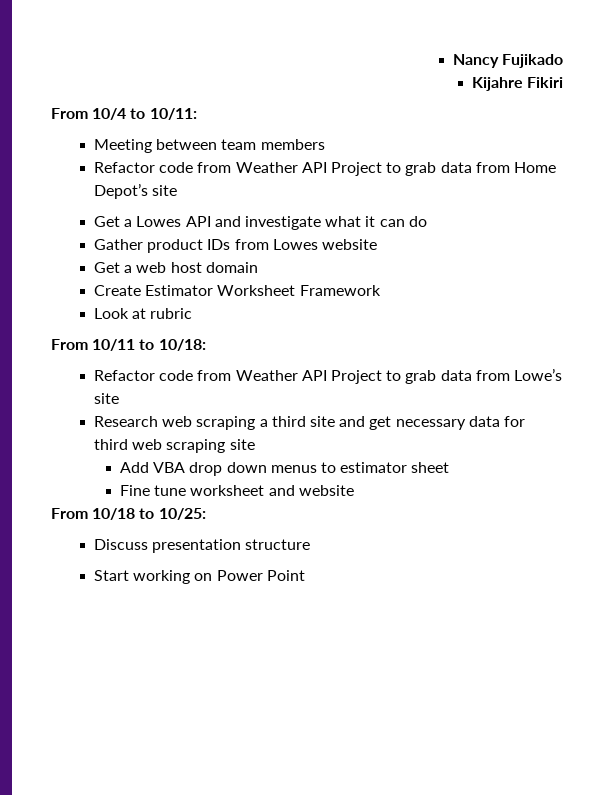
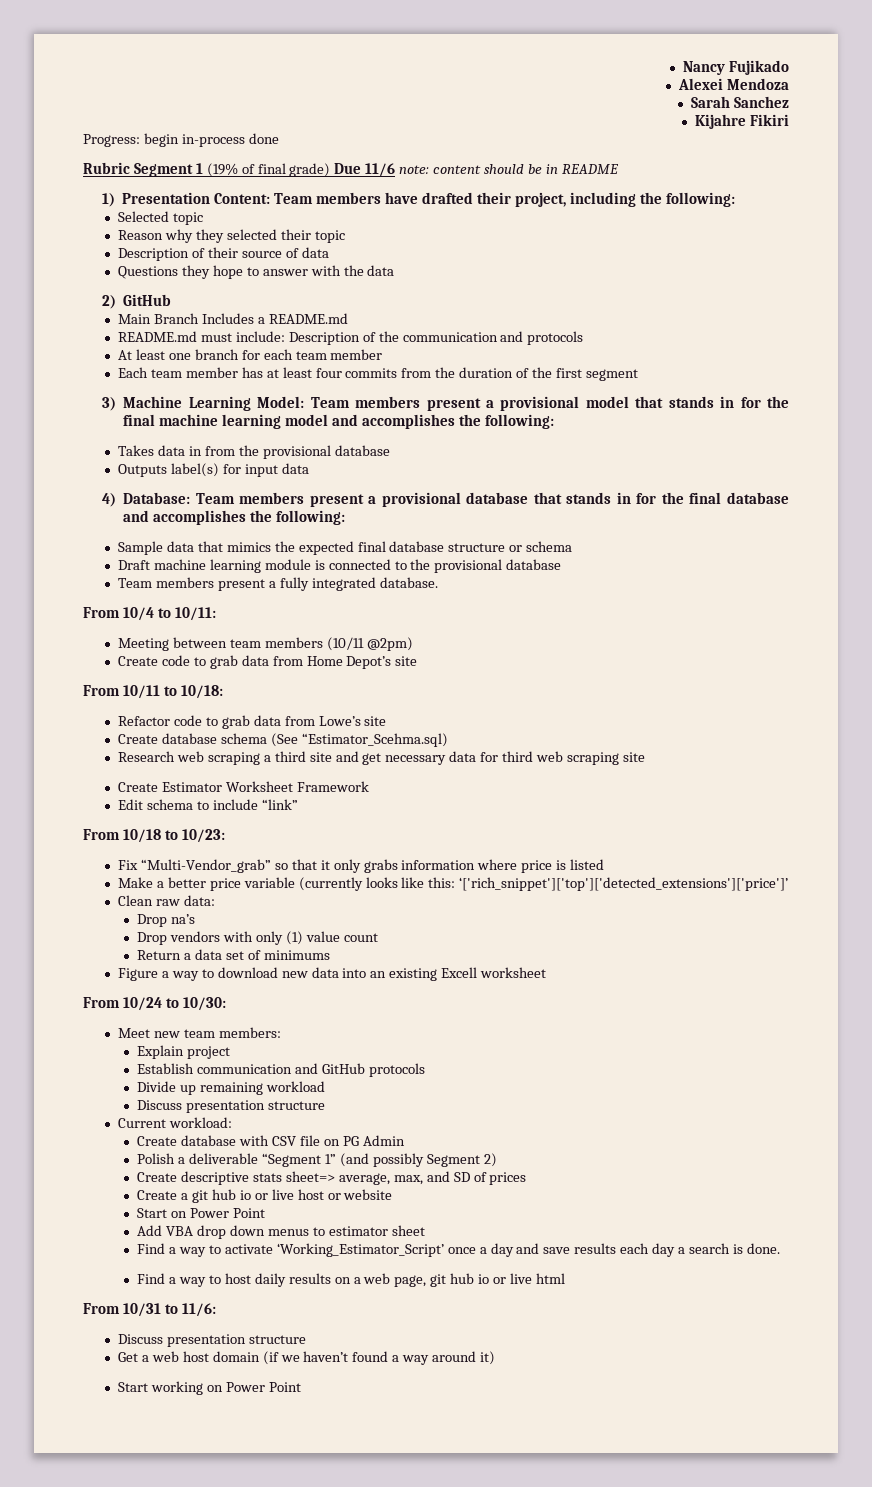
[471,77,563,91] Kijahre Fikiri -> [678,78,789,90] [691,96,789,108] [695,114,789,129] [83,133,279,147] [83,162,619,177] [102,192,735,207] [118,211,203,225] [118,229,345,243] [118,247,329,261] [118,265,395,279] [102,294,172,309] [118,313,348,324] [118,331,584,345] [118,349,383,360] [118,367,638,381] [102,396,789,411] [123,414,554,429] [118,445,390,459] [118,463,309,477] [102,492,789,507] [123,510,346,525] [118,541,573,555] [118,559,562,573] [118,577,438,591] Alexei Mendoza // Sarah Sanchez // Kijahre Fikiri // Progress: begin in-process done // Rubric Segment 1 (19% of final grade) Due 11/6 note: content should be in README // 1) Presentation Content: Team members have drafted their project, including the following: // Selected topic // Reason why they selected their topic // Description of their source of data // Questions they hope to answer with the data // 2) GitHub // Main Branch Includes a README.md // README.md must include: Description of the communication and protocols // At least one branch for each team member // Each team member has at least four commits from the duration of the first segment // 3) Machine Learning Model: Team members present a provisional model that stands in for the final machine learning model and accomplishes the following: // Takes data in from the provisional database // Outputs label(s) for input data // 4) Database: Team members present a provisional database that stands in for the final database and accomplishes the following: // Sample data that mimics the expected final database structure or schema // Draft machine learning module is connected to the provisional database // Team members present a fully integrated database.
[94,162,382,176] // Refactor code from Weather API Project -> [326,637,413,651] [118,655,190,666] (10/11 @2pm) // Create code
[94,216,427,230] [94,239,377,253] [94,262,258,273] [94,285,381,296] [94,308,193,319] // Get a Lowes API and investigate what it can do // Gather product IDs from Lowes website // Get a web host domain // Create Estimator Worksheet Framework // Look at rubric -> (418, 661) none
[197,370,382,384] from Weather API Project -> (202, 720) none
(120, 398) none -> [118,733,448,747] // Create database schema (See “Estimator_Scehma.sql)
(255, 444) none -> [118,781,369,792] [118,799,298,810] [83,829,225,843] [118,859,605,873] [118,877,789,891] [118,895,215,906] [137,914,196,927] [137,931,378,945] [137,949,330,960] [118,967,547,981] [83,997,226,1011] [118,1027,281,1038] [137,1045,231,1059] [137,1063,425,1077] [137,1081,325,1095] [137,1100,326,1113] [118,1117,232,1128] [137,1135,405,1146] [137,1153,497,1167] [137,1171,527,1185] [137,1189,393,1203] [137,1208,265,1218] // Create Estimator Worksheet Framework // Edit schema to include “link” // From 10/18 to 10/23: // Fix “Multi-Vendor_grab” so that it only grabs information where price is listed // Make a better price variable (currently looks like this: ‘['rich_snippet']['top']['detected_extensions']['price']’ // Clean raw data: // Drop na’s // Drop vendors with only (1) value count // Return a data set of minimums // Figure a way to download new data into an existing Excell worksheet // From 10/24 to 10/30: // Meet new team members: // Explain project // Establish communication and GitHub protocols // Divide up remaining workload // Discuss presentation structure // Current workload: // Create database with CSV file on PG Admin // Polish a deliverable “Segment 1” (and possibly Segment 2) // Create descriptive stats sheet=> average, max, and SD of prices // Create a git hub io or live host or website // Start on Power Point
[120,485,354,496] [51,508,206,520] [94,539,311,553] Fine tune worksheet and website // From 10/18 to 10/25: // Discuss presentation structure -> [137,1243,780,1257] [137,1273,565,1287] [83,1303,216,1317] [118,1334,306,1347] [118,1351,496,1365] Find a way to activate ‘Working_Estimator_Script’ once a day and save results each day a search is done. // Find a way to host daily results on a web page, git hub io or live html // From 10/31 to 11/6: // Discuss presentation structure // Get a web host domain (if we haven’t found a way around it)

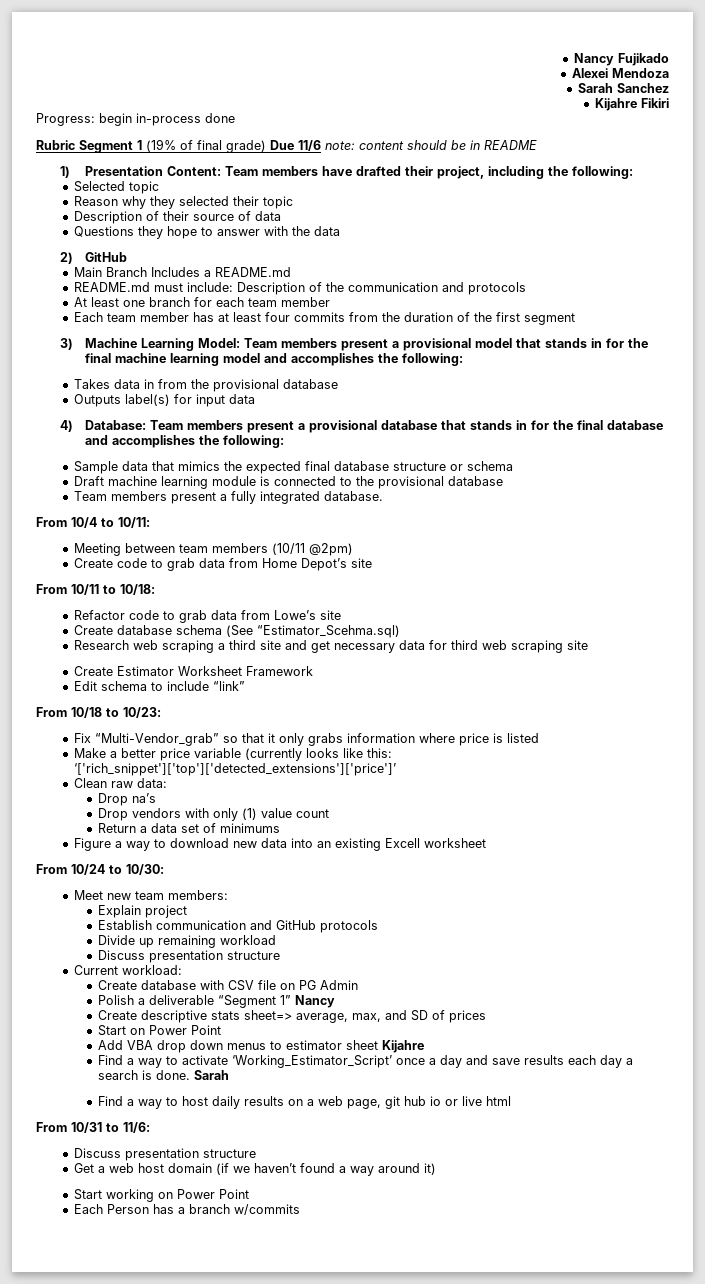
[339,1153,497,1167] (and possibly Segment 2) -> [295,995,336,1008] Nancy
[137,1189,393,1203] // Create a git hub io or live host or website -> (487, 1016) none
(425, 1230) none -> [382,1040,425,1053] Kijahre
(780, 1248) none -> [194,1070,230,1080] Sarah
(301, 1387) none -> [74,1204,301,1215] // Each Person has a branch w/commits

